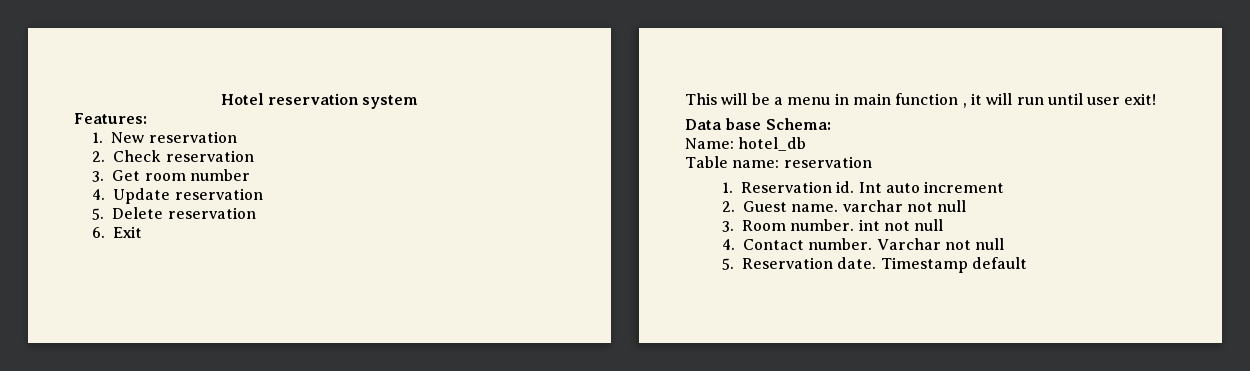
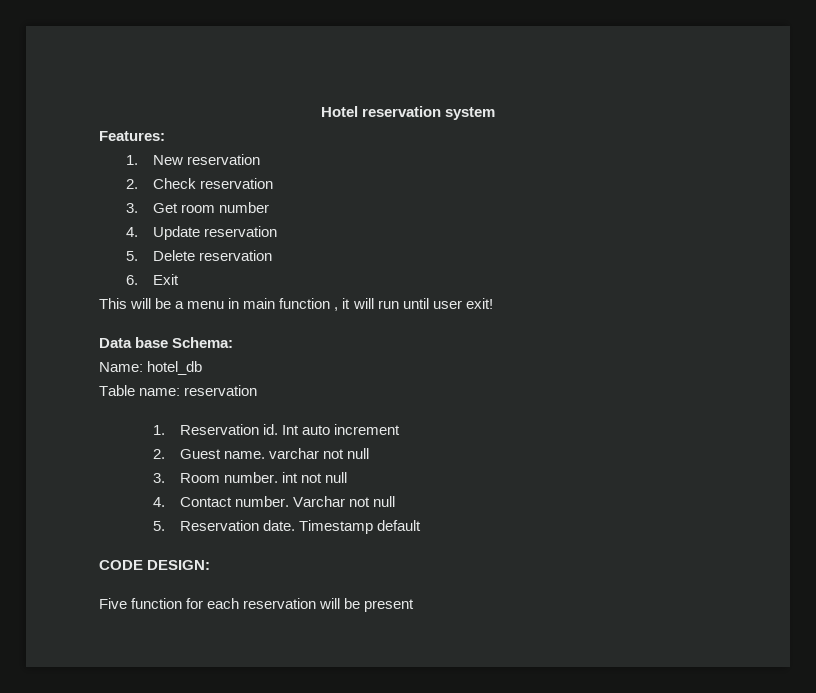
(1027, 263) none -> [99,560,211,570] [99,598,415,612] // CODE DESIGN: // Five function for each reservation will be present

